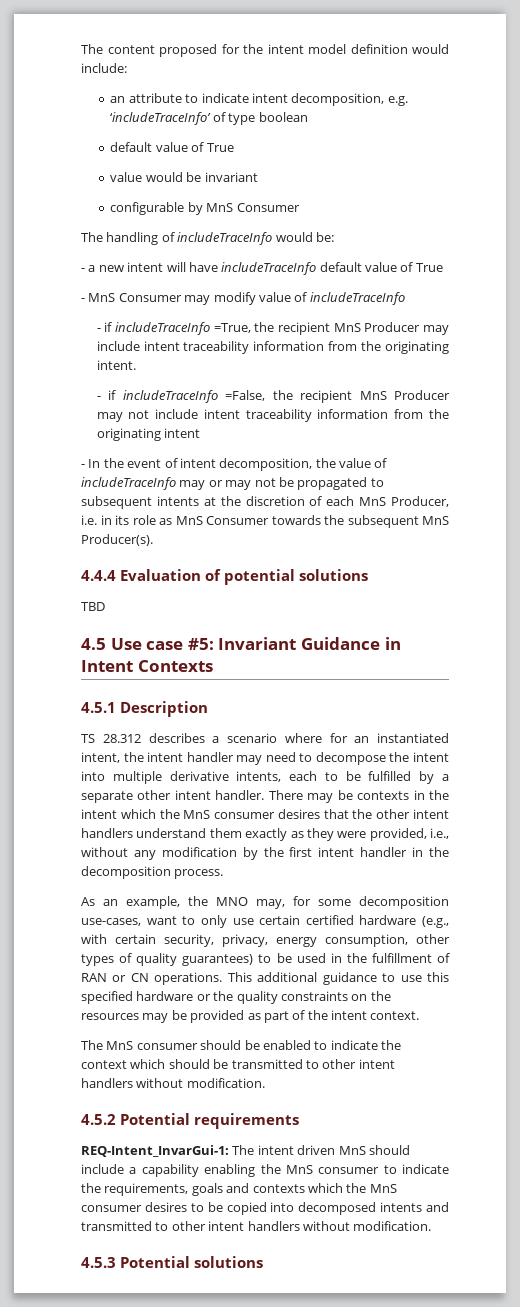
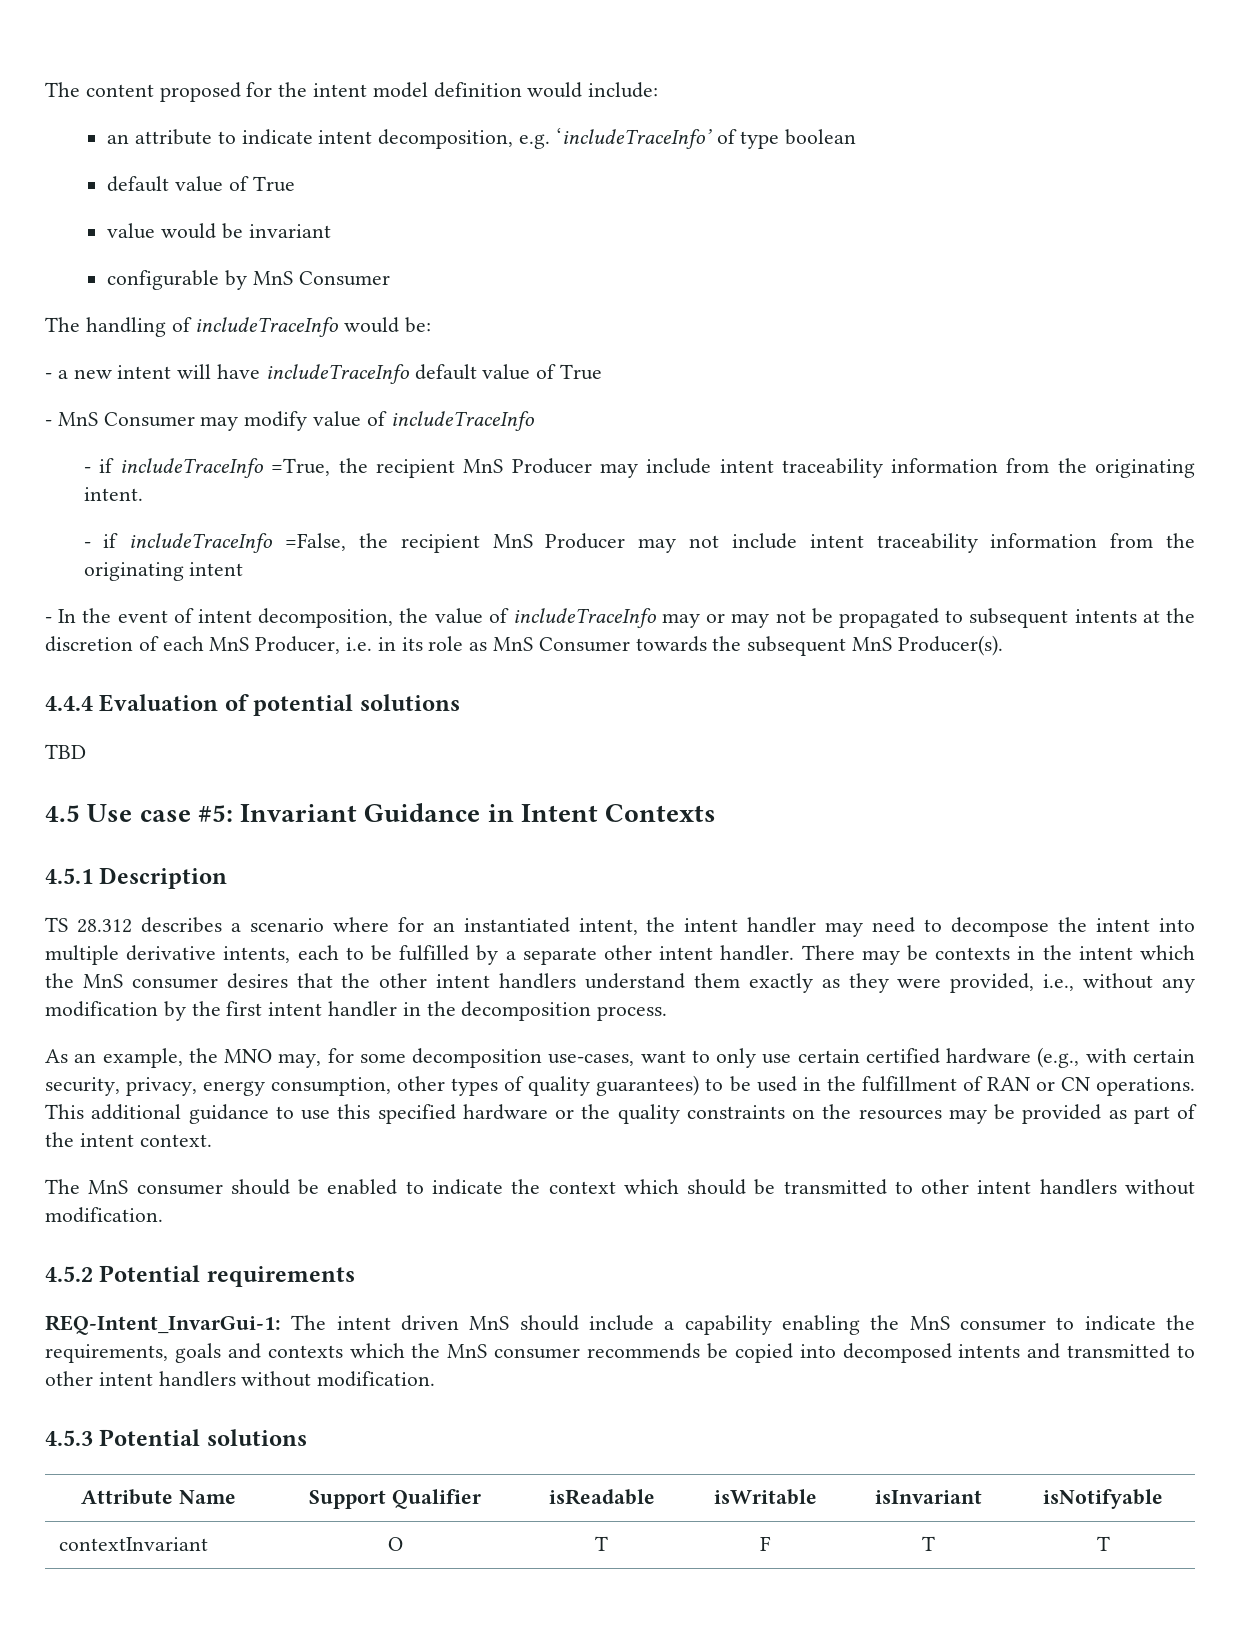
[144,1202,204,1212] desires to -> [587,1343,700,1359] recommends
(263, 1262) none -> [81,1489,236,1505] [309,1489,481,1509] [548,1489,655,1505] [713,1489,817,1505] [875,1490,982,1504] [1043,1489,1163,1509] [59,1537,209,1551] [387,1537,403,1551] [595,1536,608,1551] [760,1536,771,1551] [922,1536,935,1551] [1096,1536,1110,1551] // Attribute Name | Support Qualifier | isReadable | isWritable | isInvariant | isNotifyable // contextInvariant | O | T | F | T | T

